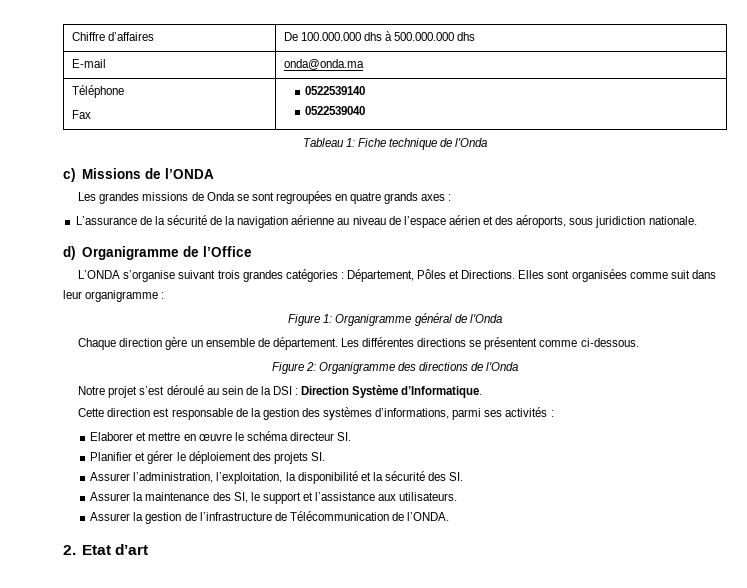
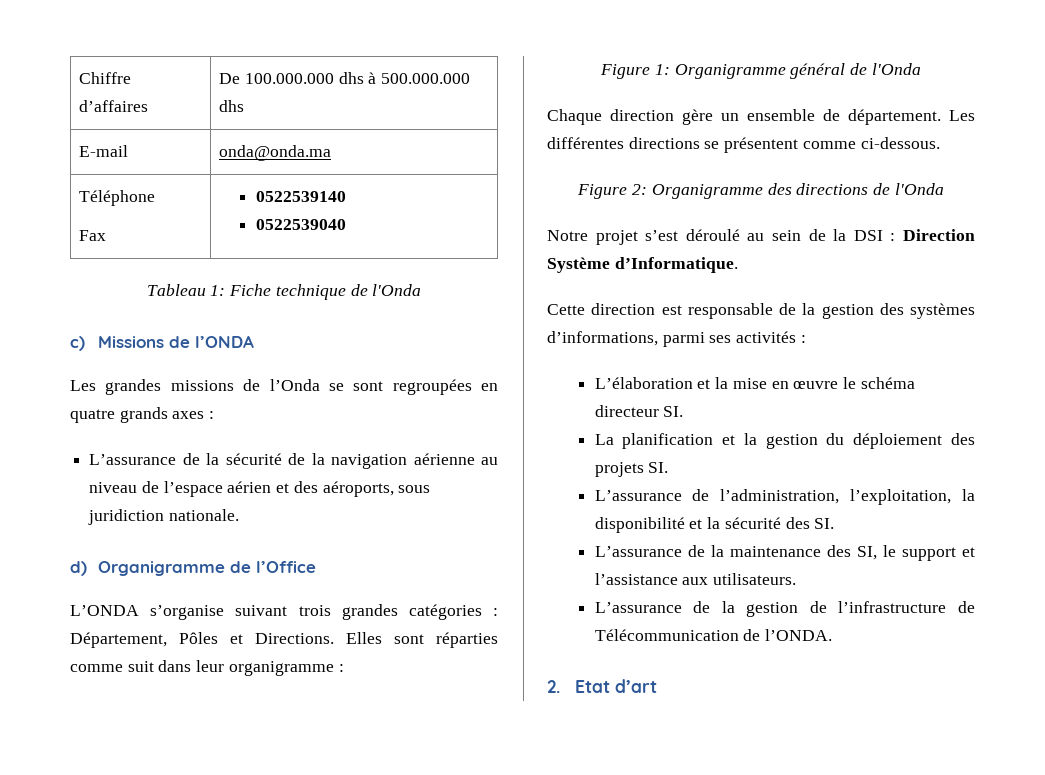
[206,192,235,201] Onda -> [269,379,320,391] l’Onda
[571,269,627,282] organisées -> [436,632,498,648] réparties
[90,432,181,441] Elaborer et mettre -> [594,377,767,389] L’élaboration et la mise
[90,451,186,464] Planifier et gérer le -> [594,433,845,449] La planification et la gestion du
[90,472,131,481] Assurer -> [594,489,710,501] L’assurance de
[90,492,131,501] Assurer -> [594,545,705,557] L’assurance de
[90,512,131,521] Assurer -> [594,601,711,613] L’assurance de

